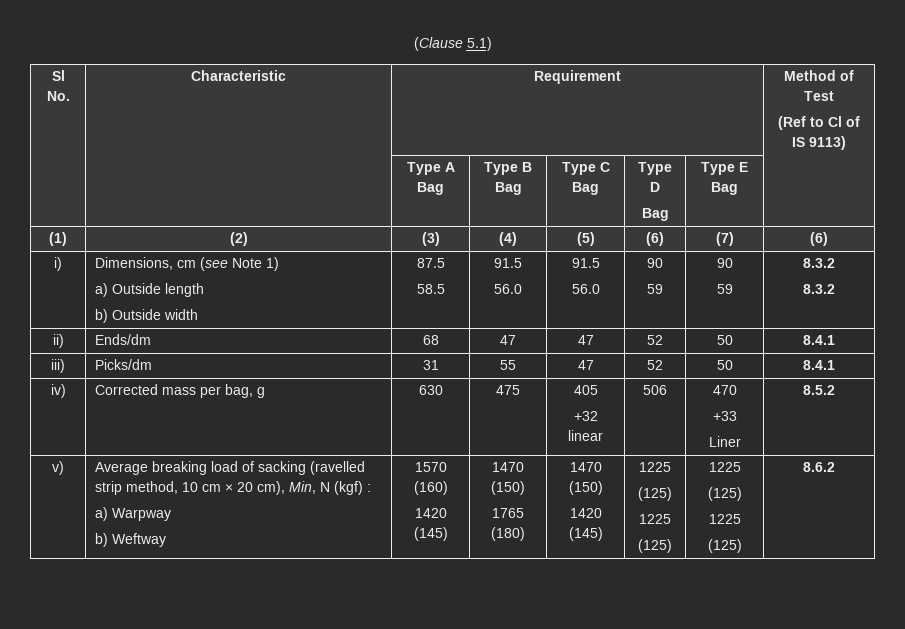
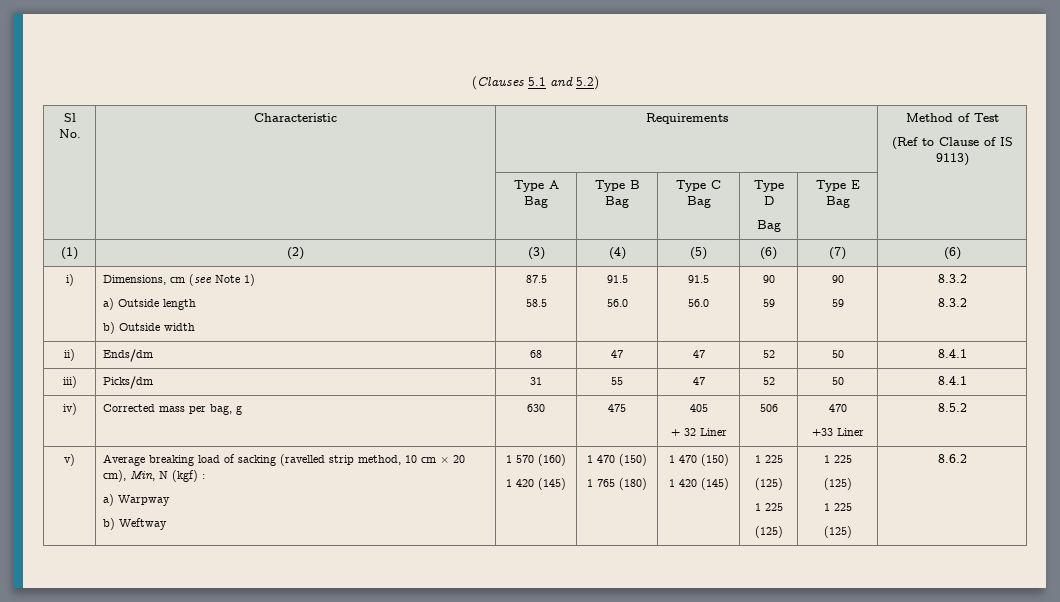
[413,37,492,51] (Clause 5.1) -> [471,76,599,90] (Clauses 5.1 and 5.2)
[534,70,621,84] Requirement -> [645,113,728,124] Requirements
[828,116,842,127] Cl -> [938,137,979,146] Clause
[573,411,598,421] [568,430,603,441] +32 linear -> [670,428,727,436] + 32 Liner
(737, 416) // -> (833, 432) none
[414,462,447,472] 1570 -> [506,455,534,463] 1 570
[414,508,447,518] [413,527,448,541] [492,462,524,472] [491,481,525,495] [492,508,524,518] 1420 (145) | 1470 (150) // 1765 -> [506,478,566,490] [587,454,647,466] [587,479,615,487] 1 420 (145) | 1 470 (150) // 1 765
[569,462,602,472] [568,481,603,495] [569,508,602,518] [568,527,603,541] [639,462,671,472] [638,487,672,501] [639,514,671,524] [638,539,672,553] [708,462,741,472] [707,487,742,501] [708,514,741,524] 1470 (150) // 1420 (145) | 1225 // (125) // 1225 // (125) | 1225 // (125) // 1225 -> [668,454,729,466] [668,478,729,490] [754,455,783,463] [754,478,783,490] [754,503,783,511] [754,526,783,538] [823,455,852,463] [823,478,852,490] [823,503,852,511] 1 470 (150) // 1 420 (145) | 1 225 // (125) // 1 225 // (125) | 1 225 // (125) // 1 225

